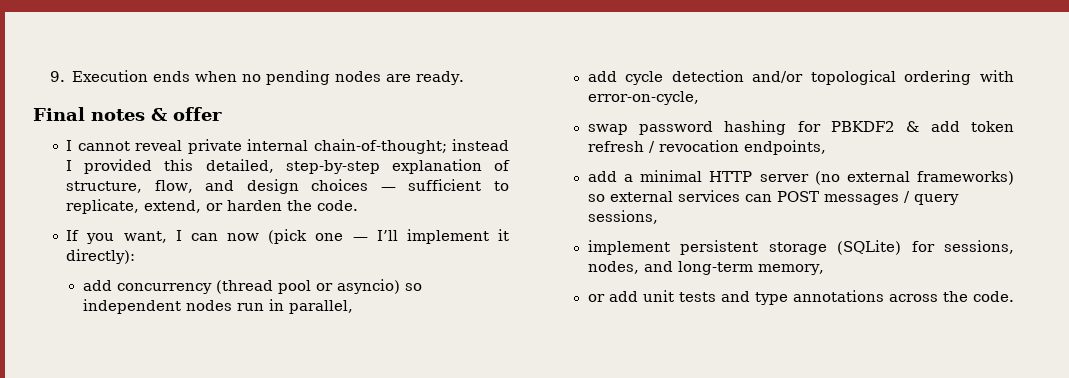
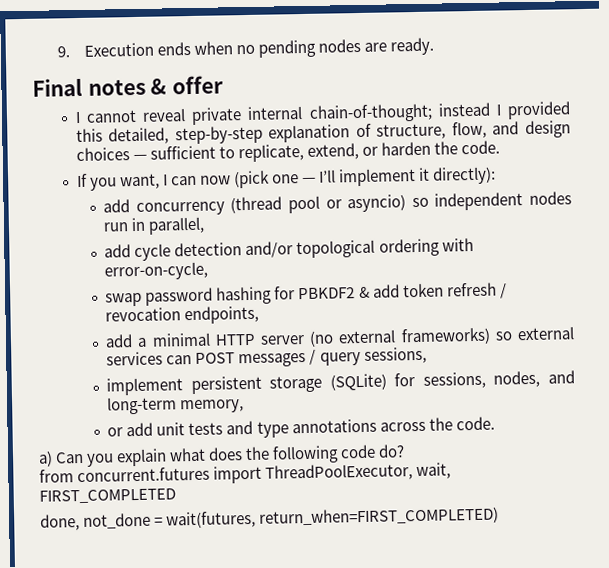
(1014, 296) none -> [38,444,406,467] [39,462,452,484] [39,488,176,504] [40,506,500,531] // a) Can you explain what does the following code do? // from concurrent.futures import ThreadPoolExecutor, wait, FIRST_COMPLETED // done, not_done = wait(futures, return_when=FIRST_COMPLETED)

